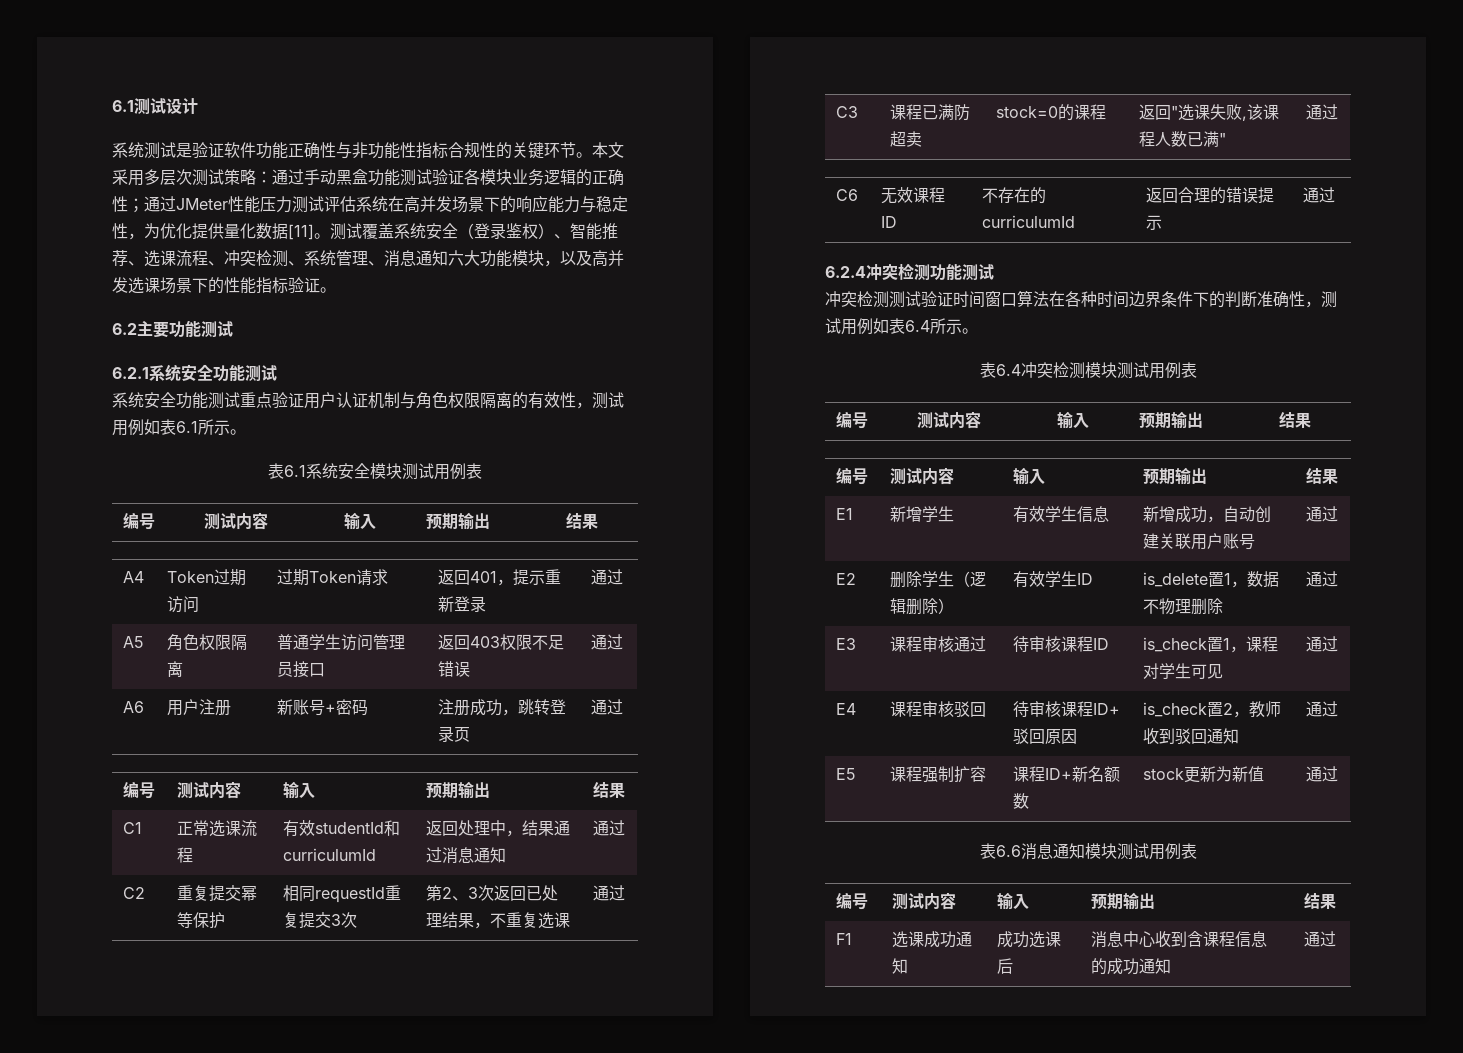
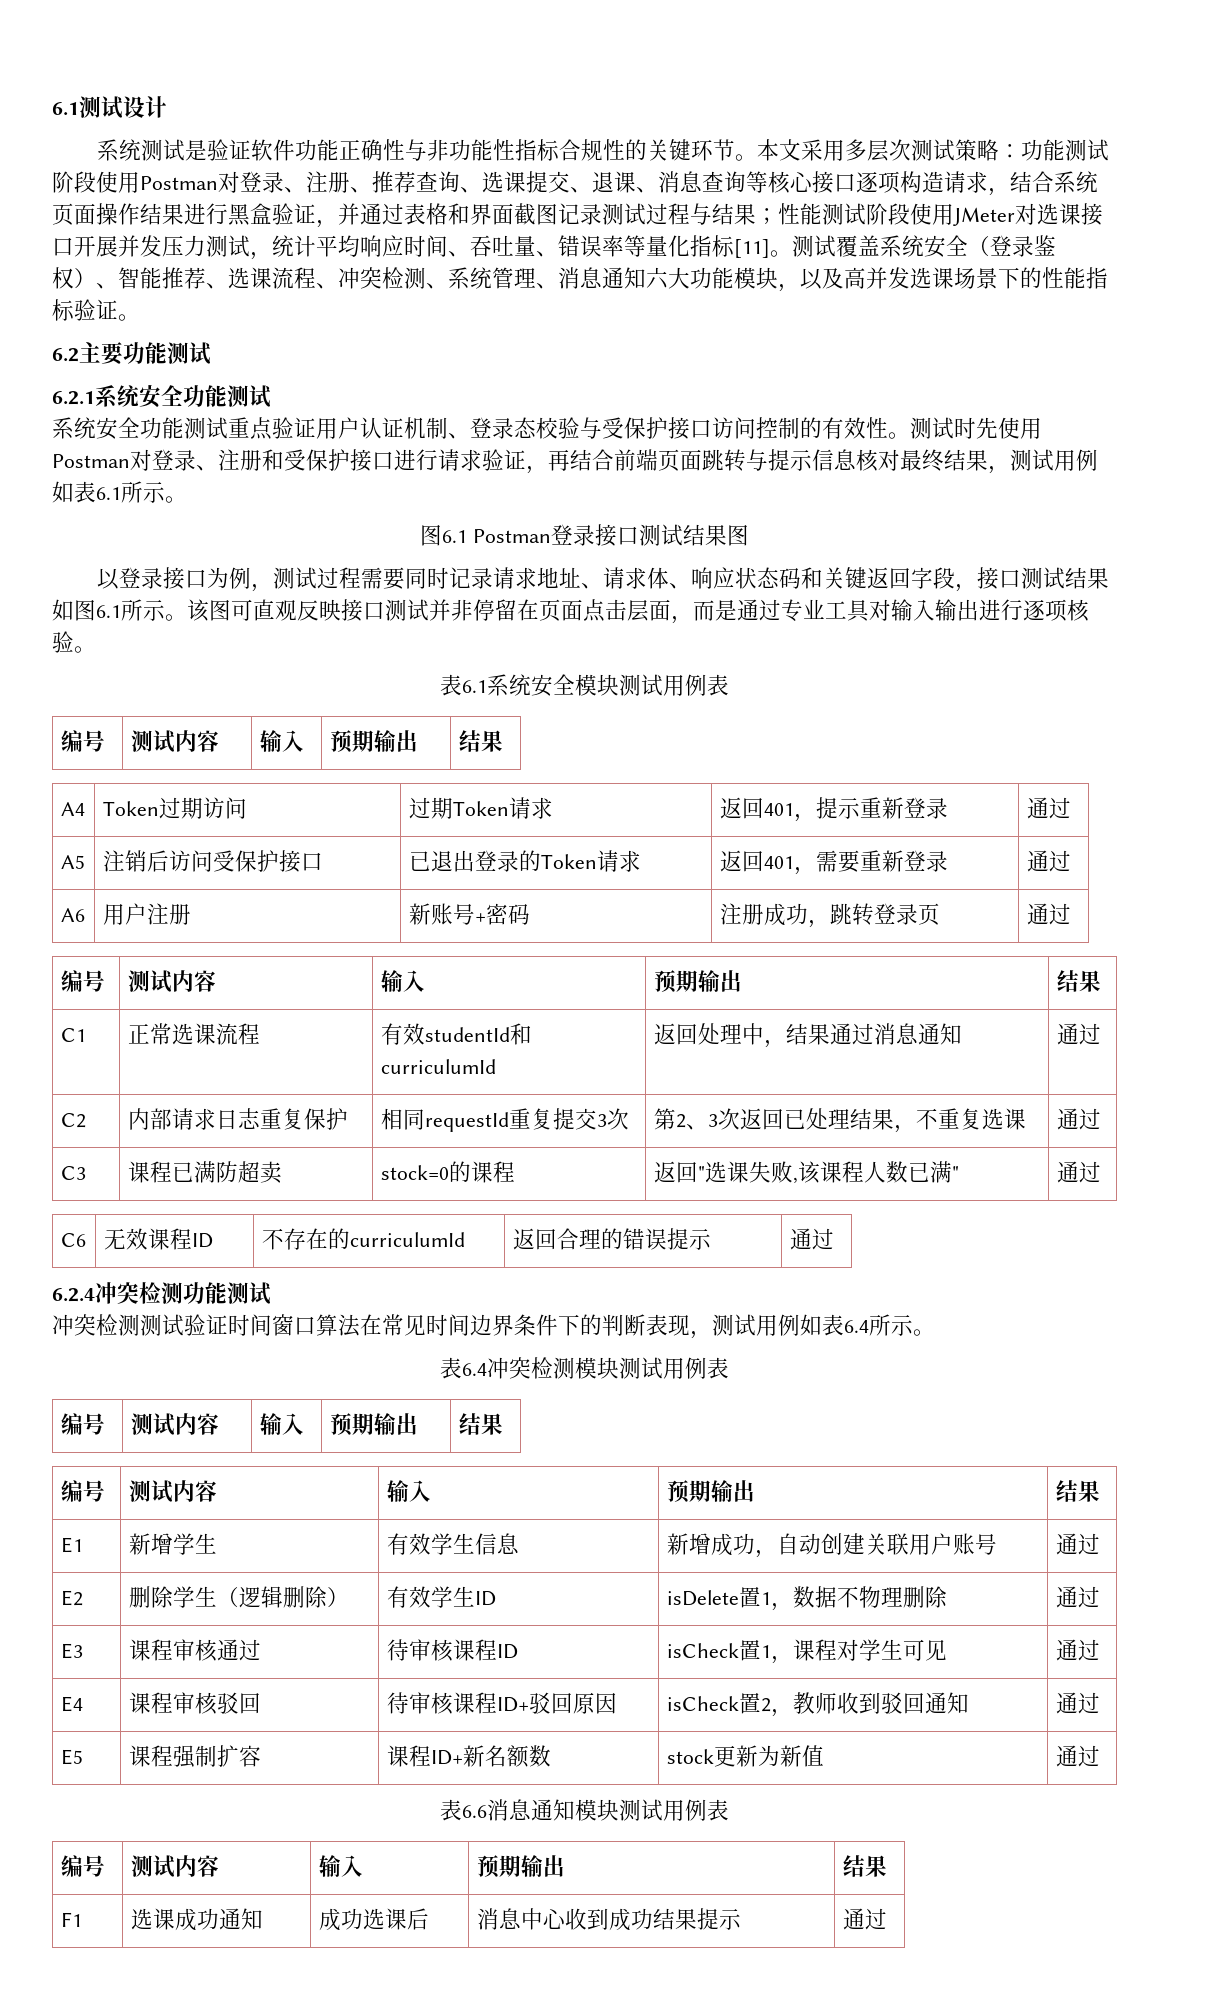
[272,169,624,186] [112,195,628,213] [112,223,288,240] 通过手动黑盒功能测试验证各模块业务逻辑的正确性；通过JMeter性能压力测试评估系统在高并发场景下的响应能力与稳定性，为优化提供量化数据 -> [1020,139,1109,161] [52,171,1098,196] [52,203,1103,228] [52,235,735,260] 功能测试阶段使用Postman对登录、注册、推荐查询、选课提交、退课、消息查询等核心接口逐项构造请求，结合系统页面操作结果进行黑盒验证，并通过表格和界面截图记录测试过程与结果；性能测试阶段使用JMeter对选课接口开展并发压力测试，统计平均响应时间、吞吐量、错误率等量化指标
[400,392,576,409] 与角色权限隔离的有效性 -> [448,417,1042,439] [52,449,988,474] 、登录态校验与受保护接口访问控制的有效性。测试时先使用Postman对登录、注册和受保护接口进行请求验证，再结合前端页面跳转与提示信息核对最终结果
(246, 432) none -> [420,524,749,546] [96,567,1109,592] [52,599,1089,624] [52,631,96,653] // 图6.1 Postman登录接口测试结果图 // 以登录接口为例，测试过程需要同时记录请求地址、请求体、响应状态码和关键返回字段，接口测试结果如图6.1所示。该图可直观反映接口测试并非停留在页面点击层面，而是通过专业工具对输入输出进行逐项核验。
[167,634,248,651] [167,661,184,677] [277,634,406,651] [277,661,326,678] [438,634,565,650] [438,661,471,677] 角色权限隔离 | 普通学生访问管理员接口 | 返回403权限不足错误 -> [102,850,323,872] [408,850,641,872] [719,850,948,875] 注销后访问受保护接口 | 已退出登录的Token请求 | 返回401，需要重新登录
[177,885,258,902] [177,912,194,928] 重复提交幂等 -> [127,1108,304,1130] 内部请求日志重复
[1065,291,1097,307] 各种 -> [382,1314,426,1336] 常见
[1257,291,1305,308] 准确性 -> [646,1314,690,1336] 表现
[1143,572,1209,587] is_delete -> [666,1590,739,1606] isDelete
[1143,637,1208,652] is_check -> [666,1643,739,1658] isCheck
[1143,702,1208,717] is_check -> [666,1696,739,1711] isCheck
[1187,931,1268,947] [1091,958,1172,975] 含课程信息的成功通知 -> [608,1908,741,1931] 成功结果提示

